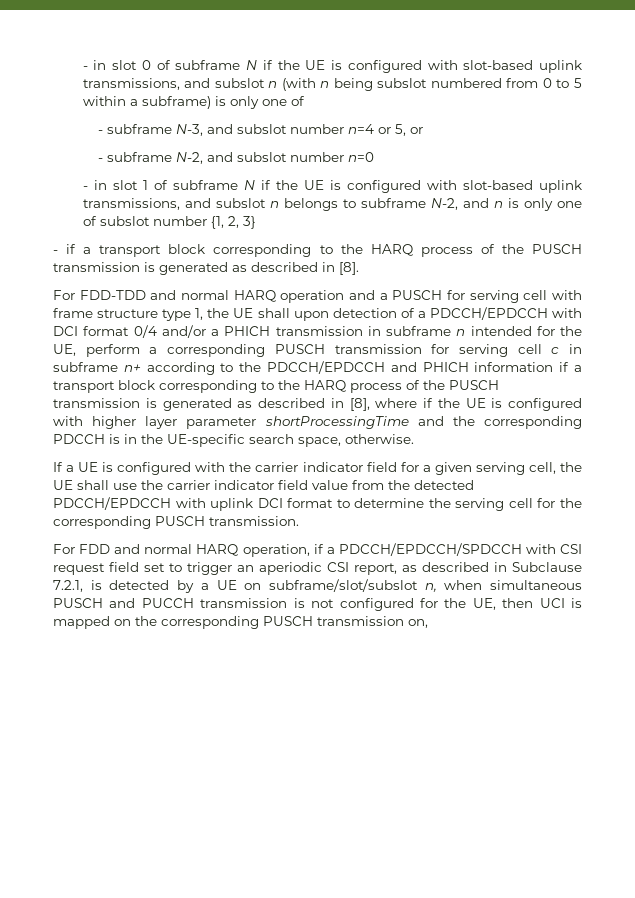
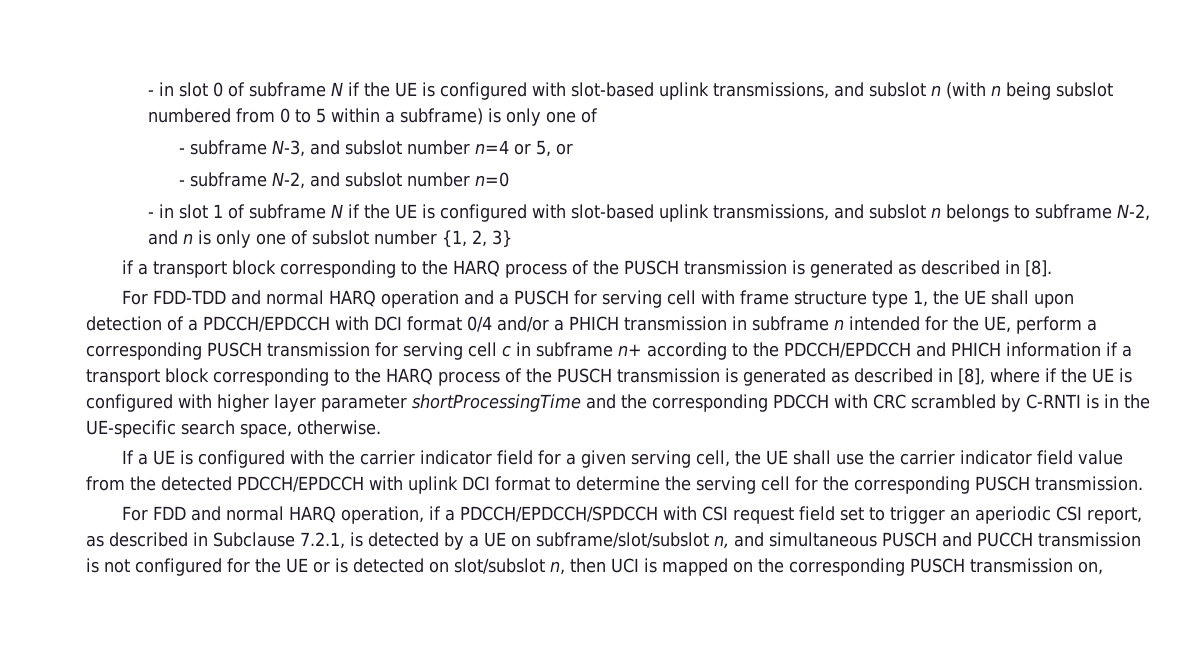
[53,250,58,254] - -> (512, 238) none
(105, 439) none -> [834,394,1081,412] with CRC scrambled by C-RNTI
[444,580,483,590] when -> [734,532,764,547] and
[472,598,496,610] UE, -> [286,558,565,575] UE or is detected on slot/subslot n,

